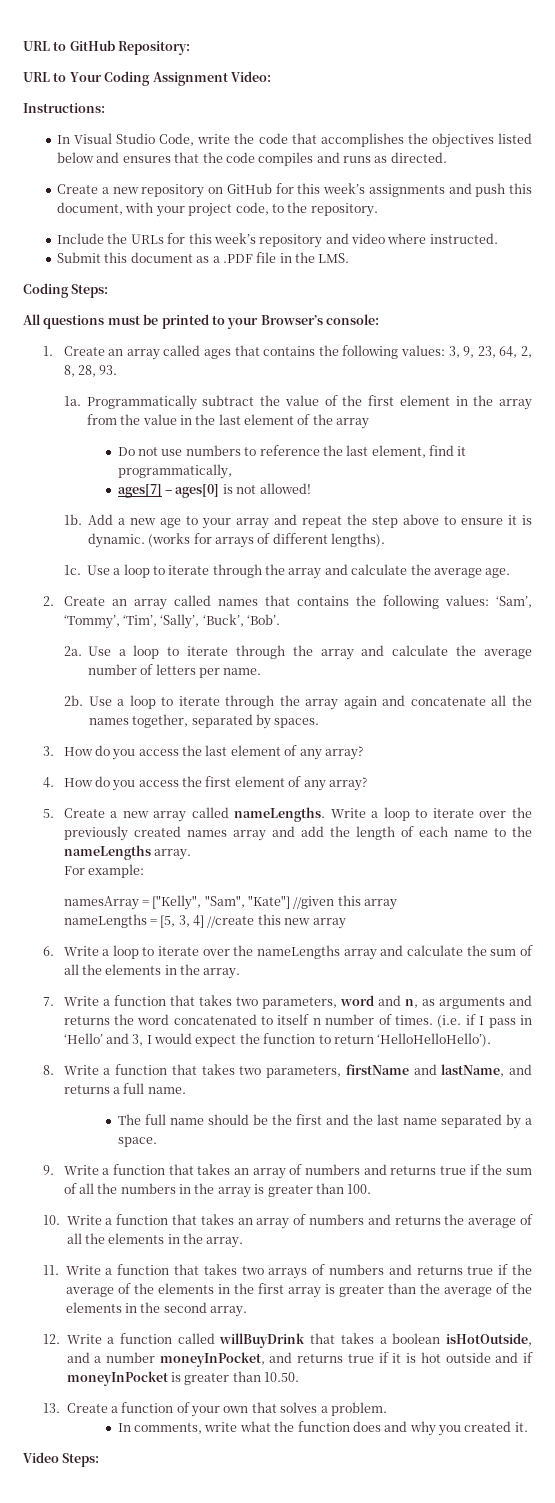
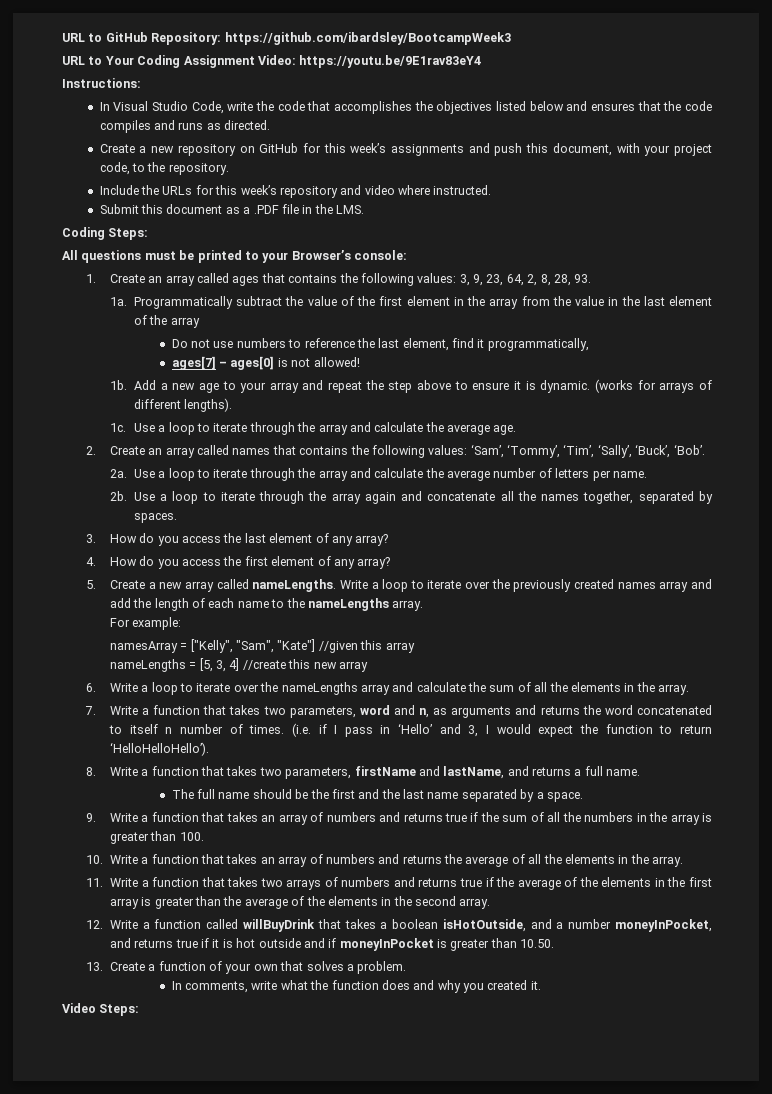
(191, 48) none -> [224,32,511,45] https://github.com/ibardsley/BootcampWeek3
(271, 76) none -> [299,55,482,68] https://youtu.be/9E1rav83eY4

